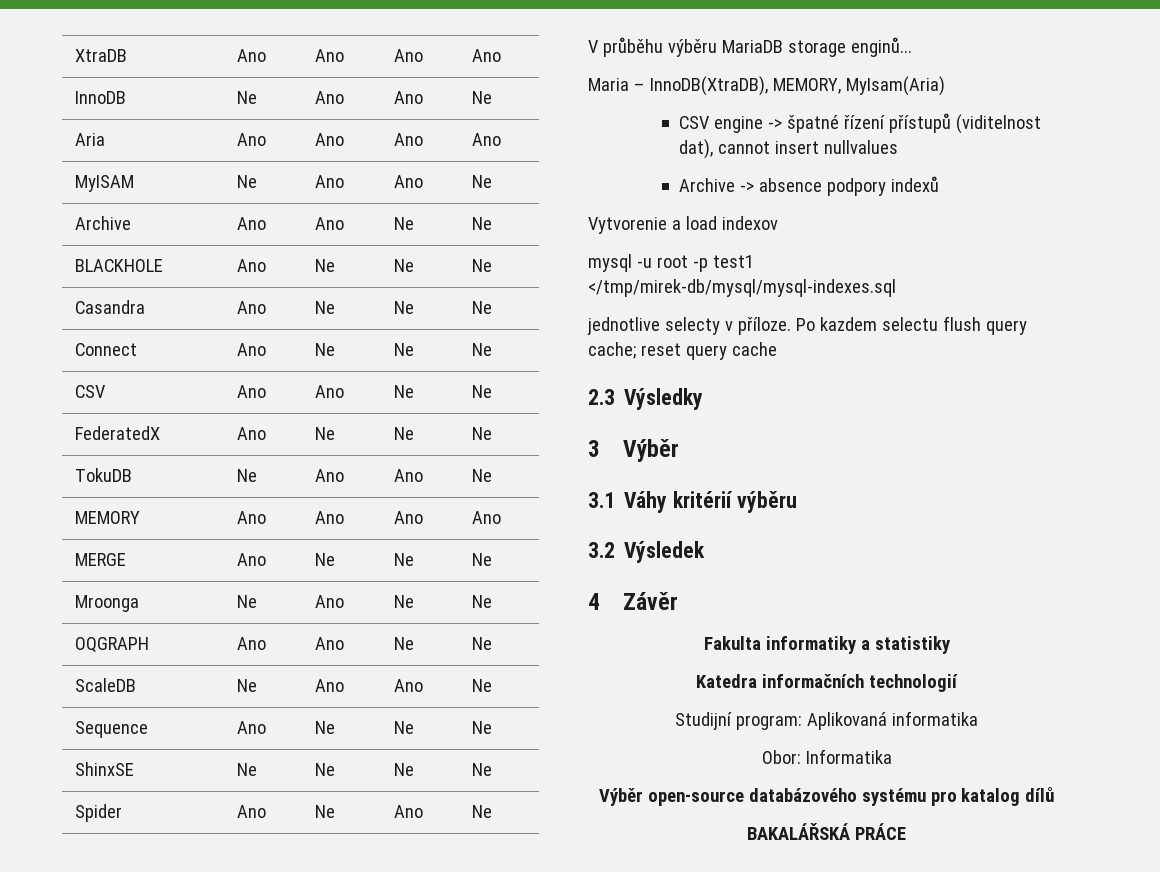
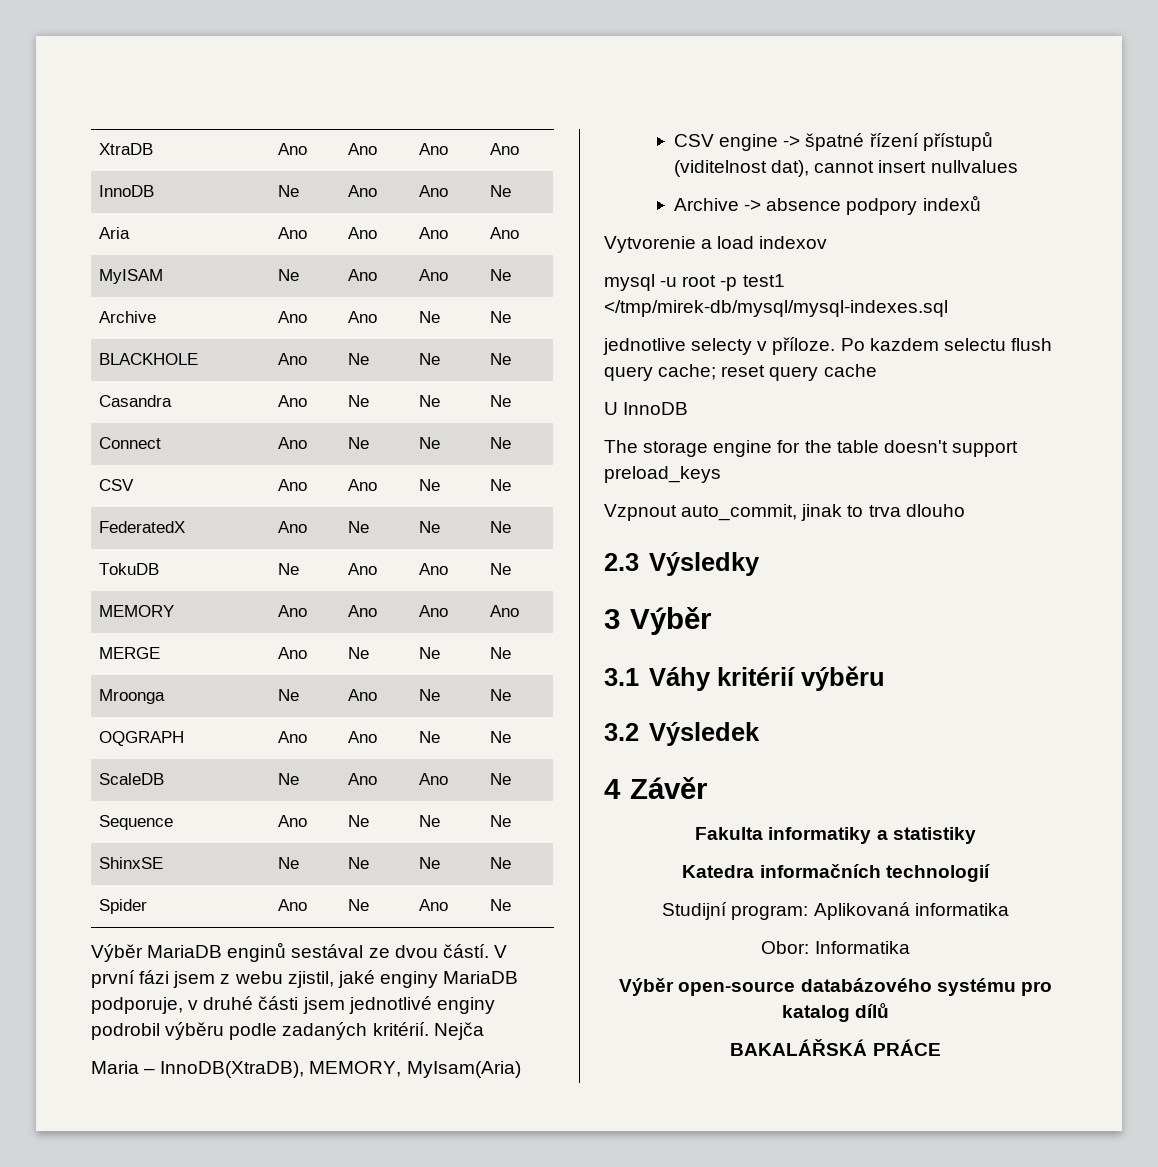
[588,37,912,57] V průběhu výběru MariaDB storage enginů... -> [91,942,507,962] [91,970,519,988] [91,996,495,1014] [91,1022,484,1040] Výběr MariaDB enginů sestával ze dvou částí. V první fázi jsem z webu zjistil, jaké enginy MariaDB podporuje, v druhé části jsem jednotlivé enginy podrobil výběru podle zadaných kritérií. Nejča
(777, 349) none -> [604,402,689,415] [604,440,1018,457] [604,466,721,483] [604,504,965,521] // U InnoDB // The storage engine for the table doesn't support preload_keys // Vzpnout auto_commit, jinak to trva dlouho

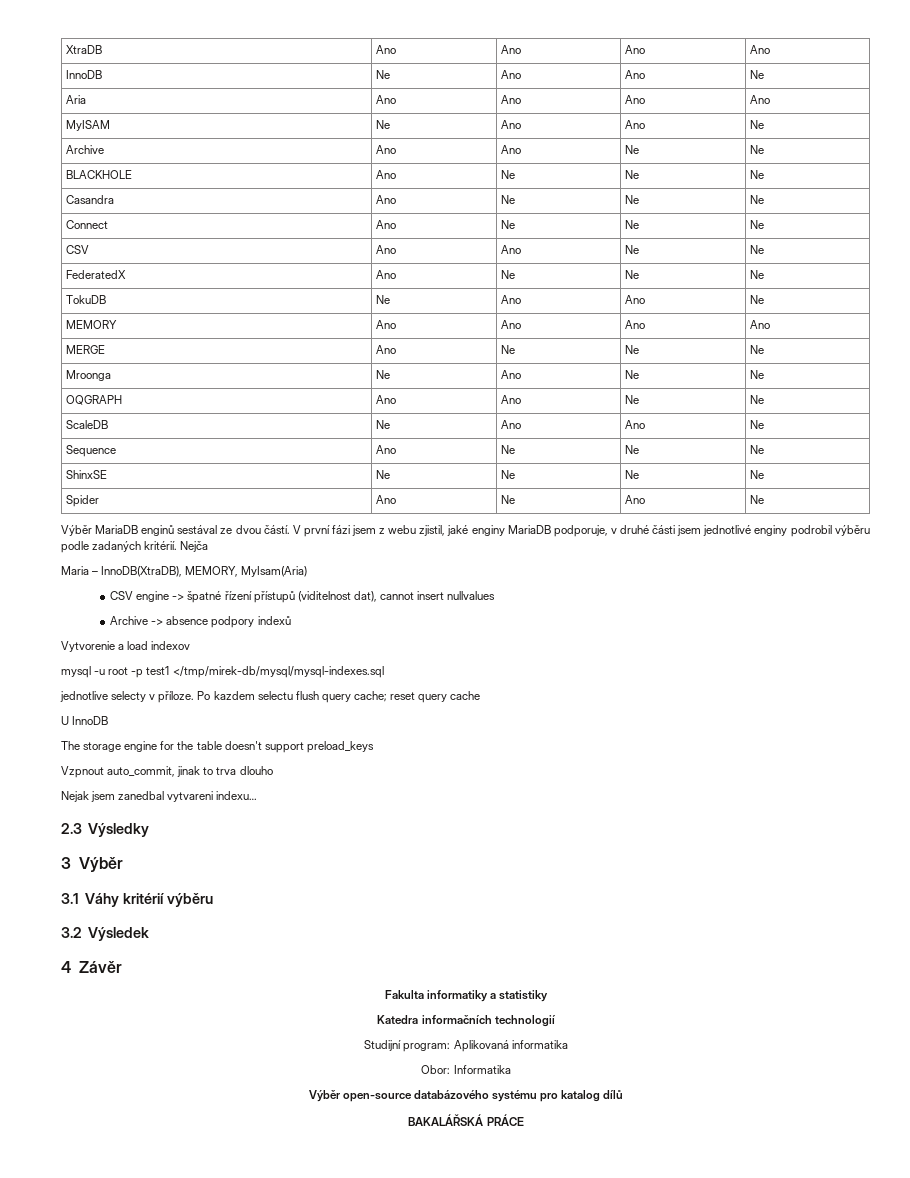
(965, 510) none -> [61,791,258,802] // Nejak jsem zanedbal vytvareni indexu…

